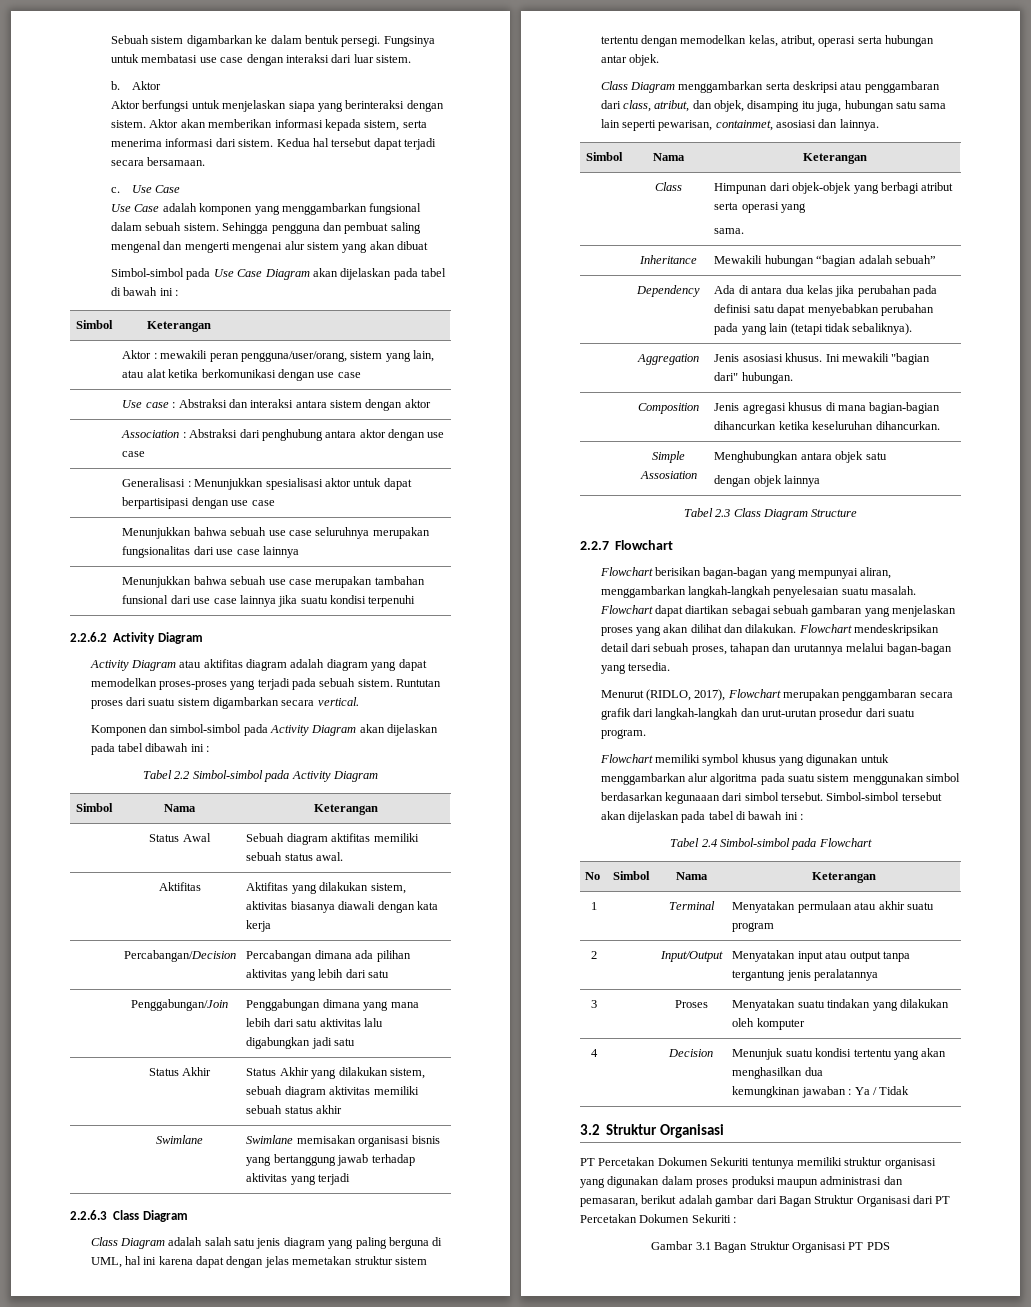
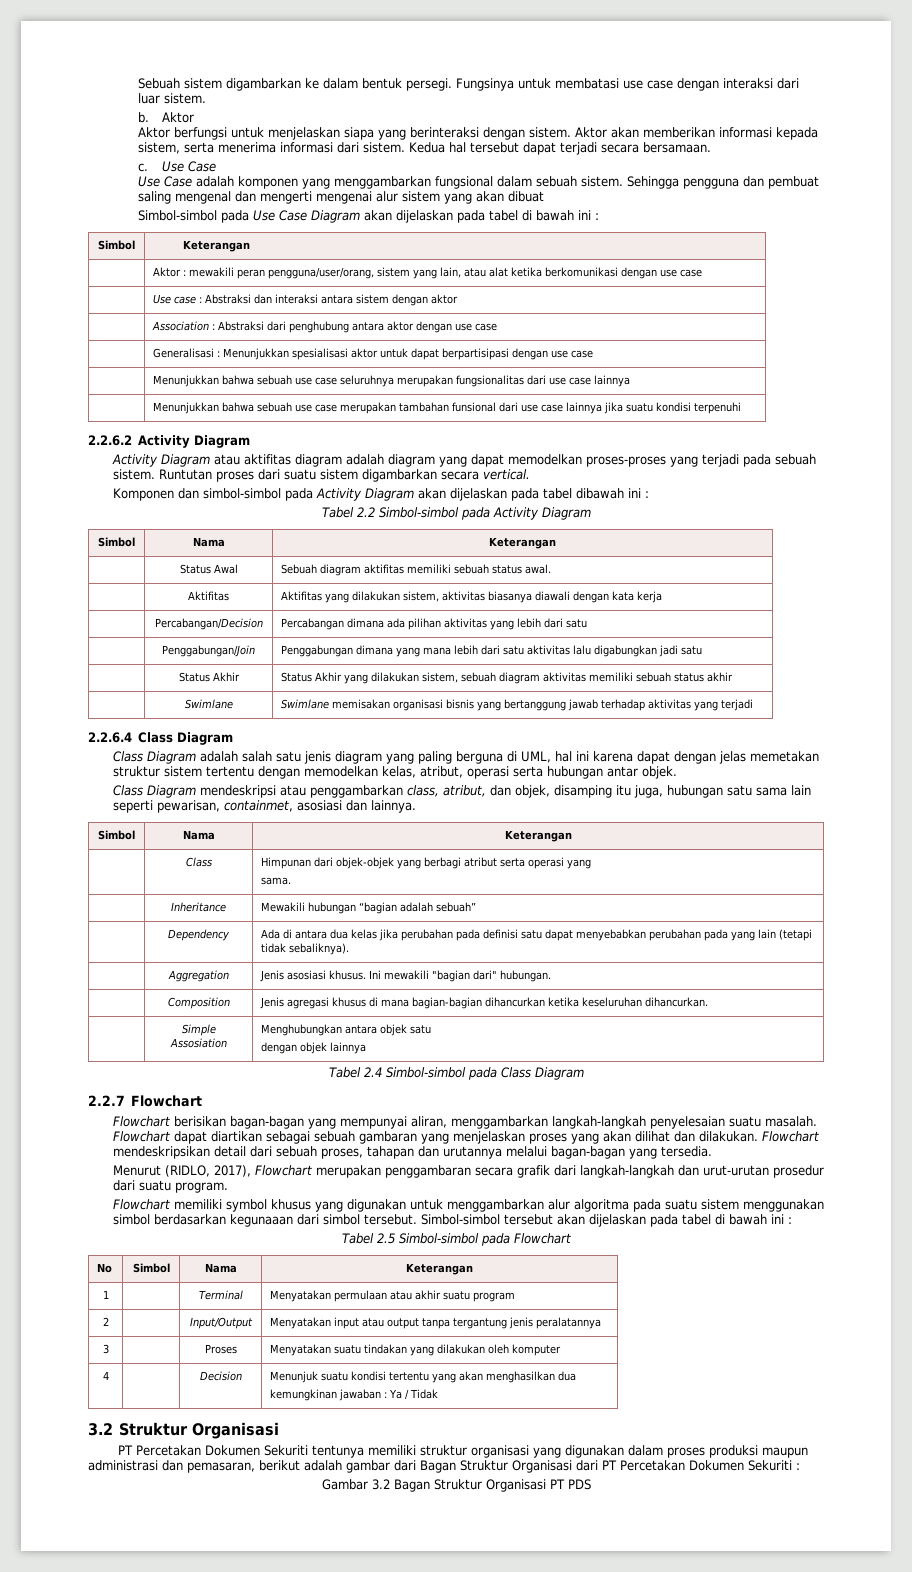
[70,1210,107,1220] 2.2.6.3 -> [88,732,132,743] 2.2.6.4
[678,81,940,93] [600,100,621,109] menggambarkan serta deskripsi atau penggambaran dari -> [199,785,403,798] mendeskripsi atau penggambarkan
[715,508,858,520] 2.3 Class Diagram Structure -> [363,1067,584,1080] 2.4 Simbol-simbol pada Class Diagram
[701,839,717,847] 2.4 -> [376,1233,395,1244] 2.5
[695,1242,711,1250] 3.1 -> [371,1479,390,1490] 3.2

